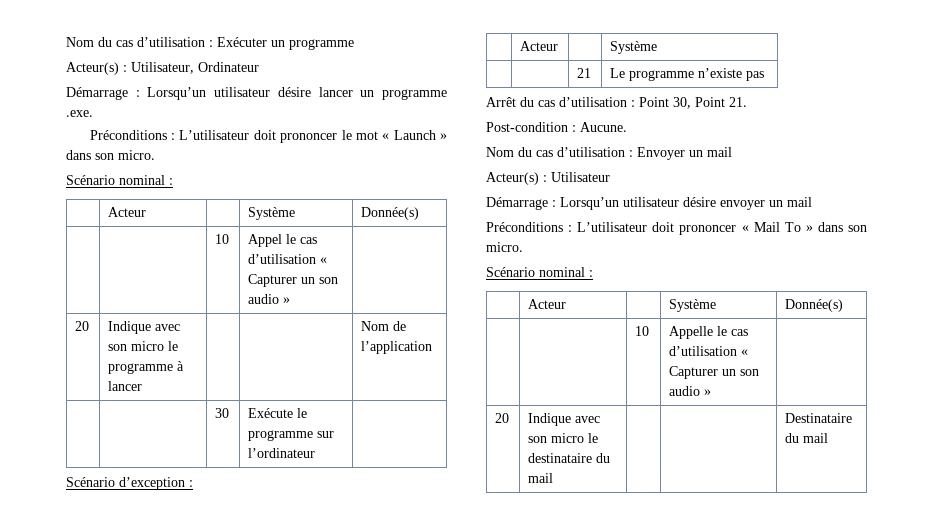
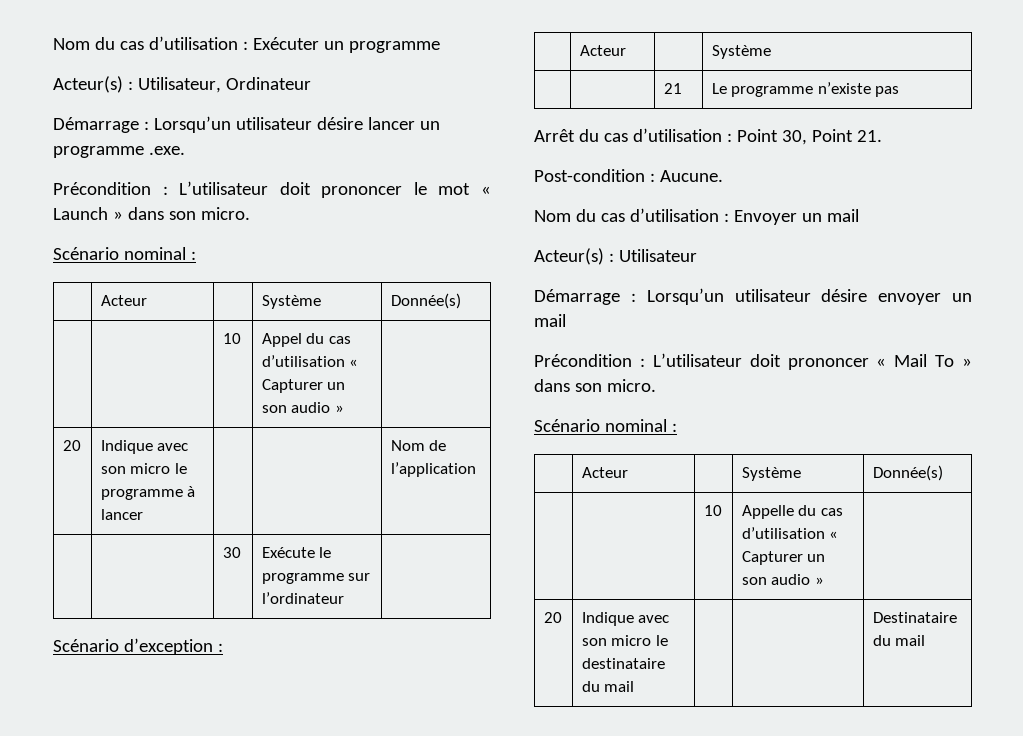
[89,130,167,140] Préconditions -> [53,182,151,195] Précondition
[286,234,297,244] le -> [306,333,325,344] du
[486,222,563,232] Préconditions -> [534,354,632,367] Précondition
[717,326,728,336] le -> [798,505,817,516] du

